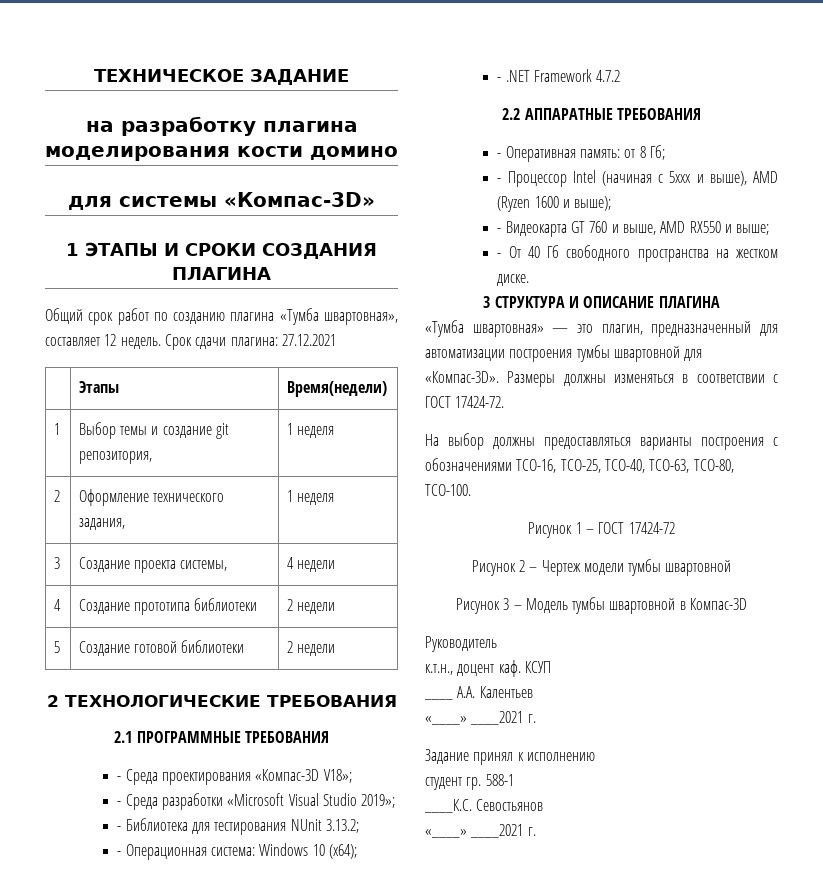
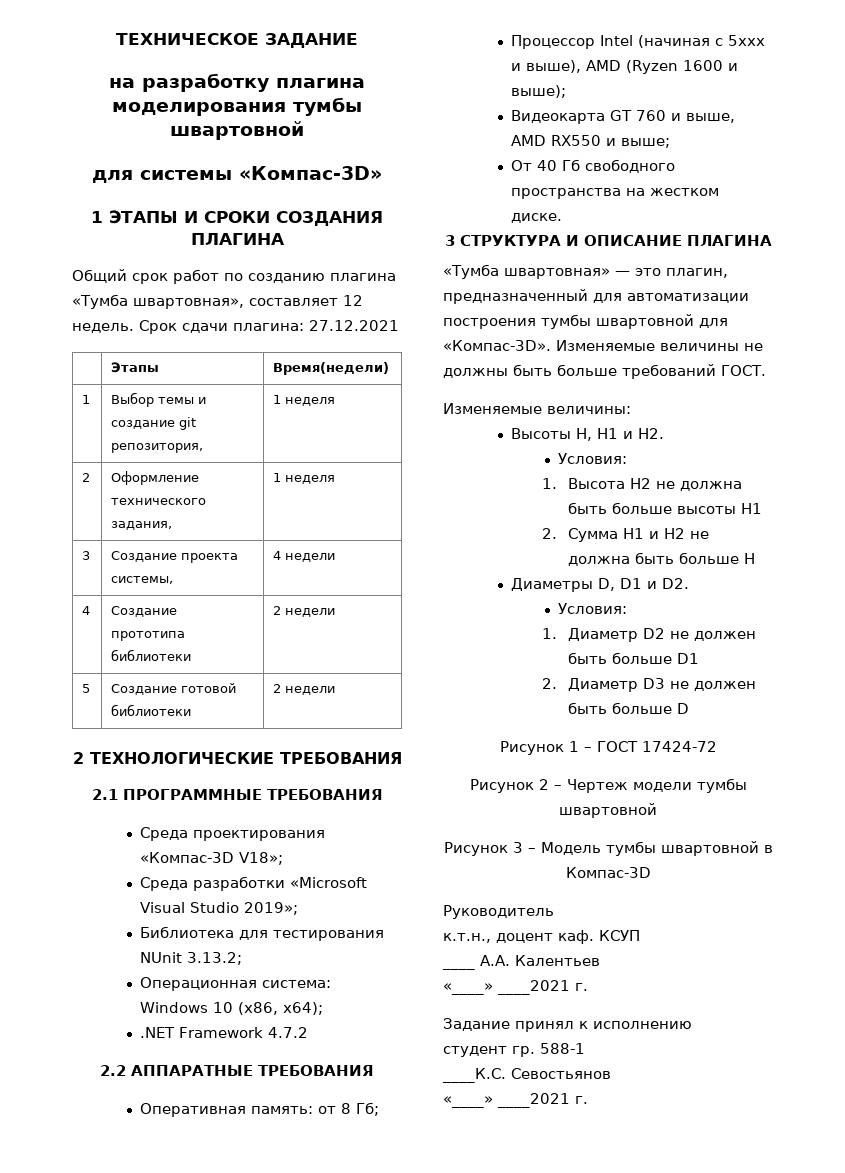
[237,146,398,160] кости домино -> [293,97,362,116] [170,121,304,140] тумбы швартовной
[117,776,122,781] - -> (383, 794) none
[117,801,122,806] - -> (284, 858) none
[117,826,122,831] - -> (299, 908) none
[117,851,122,856] - -> (243, 958) none
[328,844,357,859] [497,77,502,82] (x64); // - -> [238,1002,324,1015] (x86, x64); //
[497,153,502,158] - -> (374, 1070) none
[497,178,502,183] - -> (380, 1109) none
[497,228,502,233] - -> (567, 91) none
[497,253,502,258] - -> (671, 143) none
[507,371,778,387] [425,396,505,408] [425,433,778,450] [425,458,734,473] [425,484,471,496] Размеры должны изменяться в соответствии с ГОСТ 17424-72. // На выбор должны предоставляться варианты построения с обозначениями ТСО-16, ТСО-25, ТСО-40, ТСО-63, ТСО-80, ТСО-100. -> [556,340,763,351] [443,364,766,379] [443,403,631,414] [511,428,665,441] [557,453,627,464] [542,478,743,491] [568,502,763,514] [542,528,710,542] [568,552,756,566] [511,578,690,592] [557,603,627,614] [542,628,757,642] [568,652,700,664] [542,678,757,692] [568,702,690,714] Изменяемые величины не должны быть больше требований ГОСТ. // Изменяемые величины: // Высоты H, H1 и H2. // Условия: // 1. Высота H2 не должна быть больше высоты H1 // 2. Сумма H1 и H2 не должна быть больше H // Диаметры D, D1 и D2. // Условия: // 1. Диаметр D2 не должен быть больше D1 // 2. Диаметр D3 не должен быть больше D

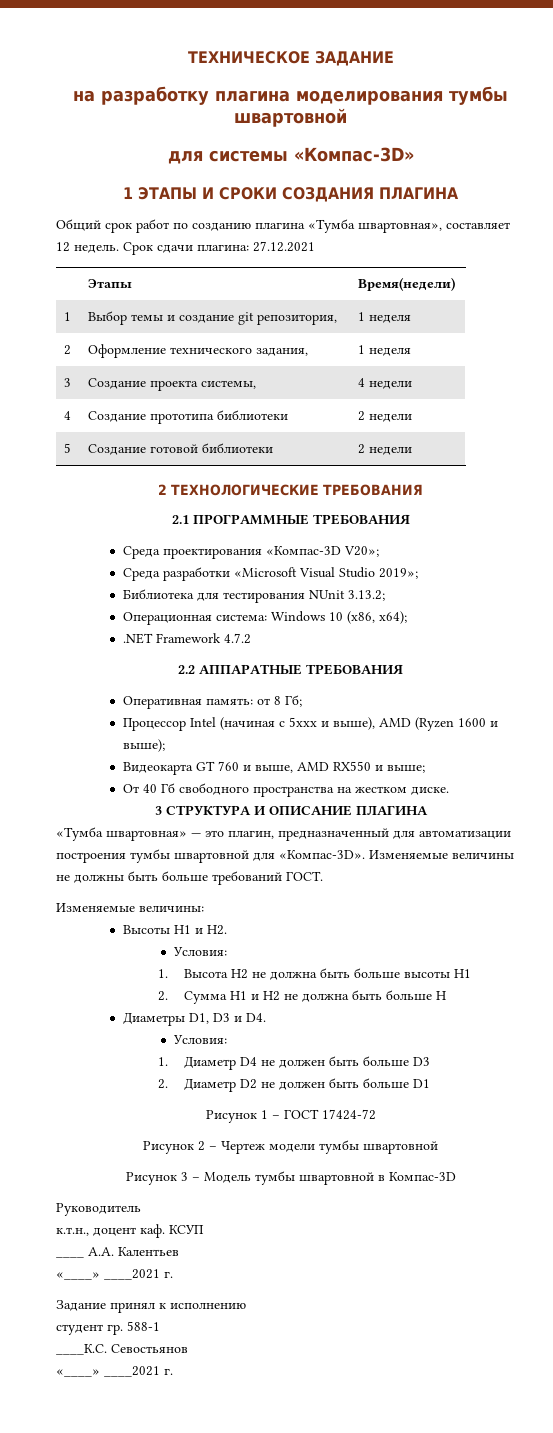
[239,852,284,865] V18»; -> [343,546,379,557] V20»;
[576,428,593,441] H, -> (170, 929) none
[598,578,690,591] [557,603,627,614] [542,628,557,639] D, D1 и D2. // Условия: // 1. -> [188,1013,266,1024] [172,1035,227,1044] [158,1056,430,1070] [158,1079,169,1089] D1, D3 и D4. // Условия: // 1. Диаметр D4 не должен быть больше D3 // 2.
[542,678,757,692] [568,702,690,714] // 2. Диаметр D3 не должен быть больше D -> (430, 1083) none

